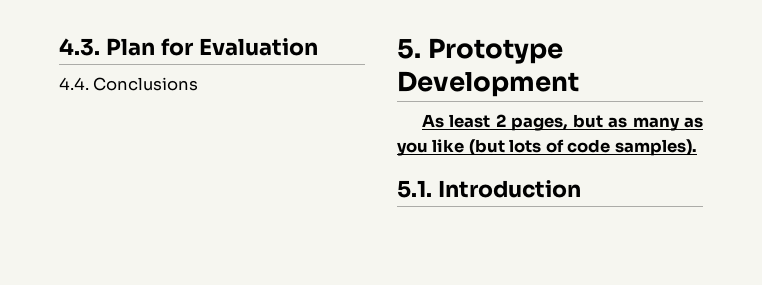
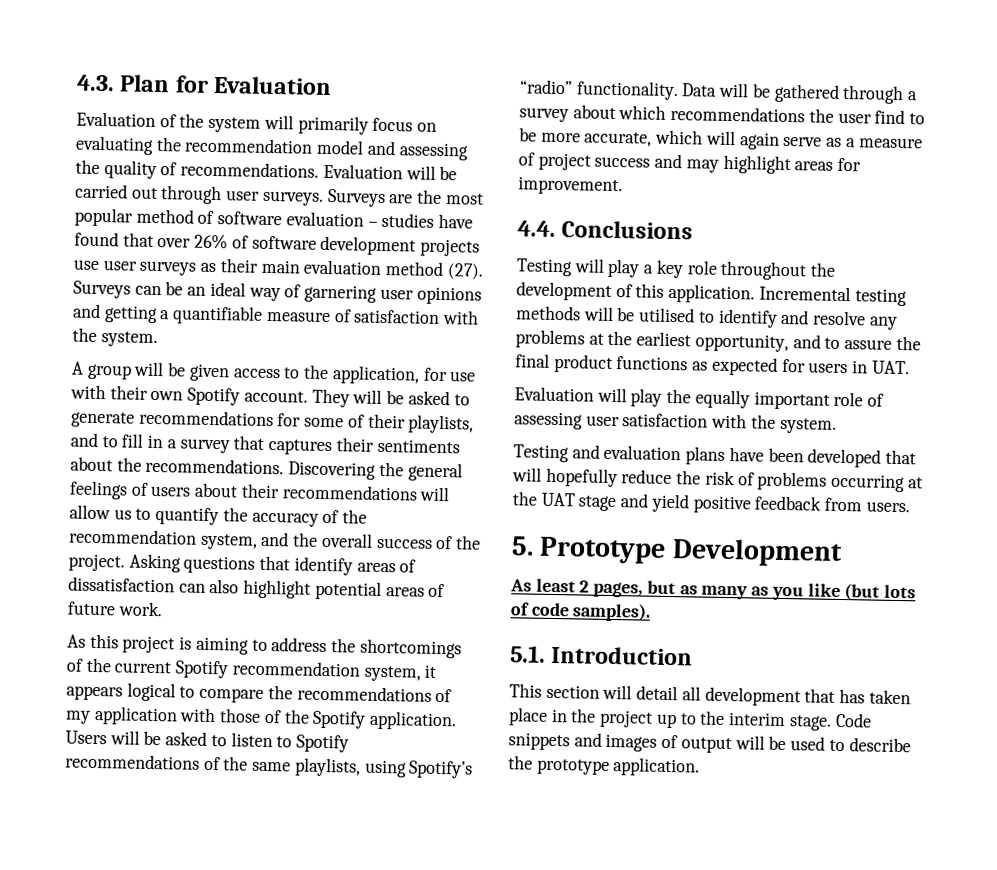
[59,77,199,91] 4.4. Conclusions -> [76,111,438,135] [75,135,469,161] [75,159,458,181] [75,183,484,207] [74,207,474,229] [74,231,481,257] [73,258,483,280] [73,280,482,305] [72,303,480,325] [72,327,158,348] [71,361,477,385] [70,384,470,408] [71,409,475,434] [70,432,460,456] [70,456,463,482] [69,480,451,502] [69,504,368,527] [69,528,482,550] [68,553,417,576] [68,576,446,600] [67,601,163,617] [67,633,462,659] [66,657,437,682] [66,682,453,703] [65,705,458,731] [65,730,350,753] [65,753,474,779] [519,79,919,105] [519,104,926,125] [519,127,923,150] [518,152,862,175] [518,176,623,196] [517,220,694,240] [516,258,837,281] [516,281,907,307] [516,305,898,330] [515,329,921,353] [515,353,910,376] [514,386,885,410] [514,411,837,434] [513,444,917,468] [512,467,923,493] [512,491,910,514] Evaluation of the system will primarily focus on evaluating the recommendation model and assessing the quality of recommendations. Evaluation will be carried out through user surveys. Surveys are the most popular method of software evaluation – studies have found that over 26% of software development projects use user surveys as their main evaluation method (27). Surveys can be an ideal way of garnering user opinions and getting a quantifiable measure of satisfaction with the system. // A group will be given access to the application, for use with their own Spotify account. They will be asked to generate recommendations for some of their playlists, and to fill in a survey that captures their sentiments about the recommendations. Discovering the general feelings of users about their recommendations will allow us to quantify the accuracy of the recommendation system, and the overall success of the project. Asking questions that identify areas of dissatisfaction can also highlight potential areas of future work. // As this project is aiming to address the shortcomings of the current Spotify recommendation system, it appears logical to compare the recommendations of my application with those of the Spotify application. Users will be asked to listen to Spotify recommendations of the same playlists, using Spotify’s “radio” functionality. Data will be gathered through a survey about which recommendations the user find to be more accurate, which will again serve as a measure of project success and may highlight areas for improvement. // 4.4. Conclusions // Testing will play a key role throughout the development of this application. Incremental testing methods will be utilised to identify and resolve any problems at the earliest opportunity, and to assure the final product functions as expected for users in UAT. // Evaluation will play the equally important role of assessing user satisfaction with the system. // Testing and evaluation plans have been developed that will hopefully reduce the risk of problems occurring at the UAT stage and yield positive feedback from users.
(581, 189) none -> [509,683,911,707] [508,707,872,731] [508,732,911,754] [508,755,701,777] // This section will detail all development that has taken place in the project up to the interim stage. Code snippets and images of output will be used to describe the prototype application.

